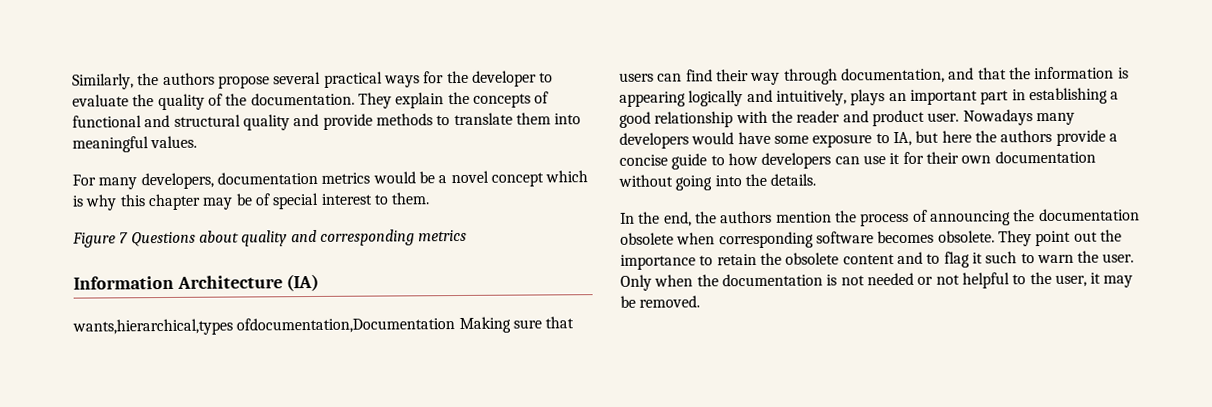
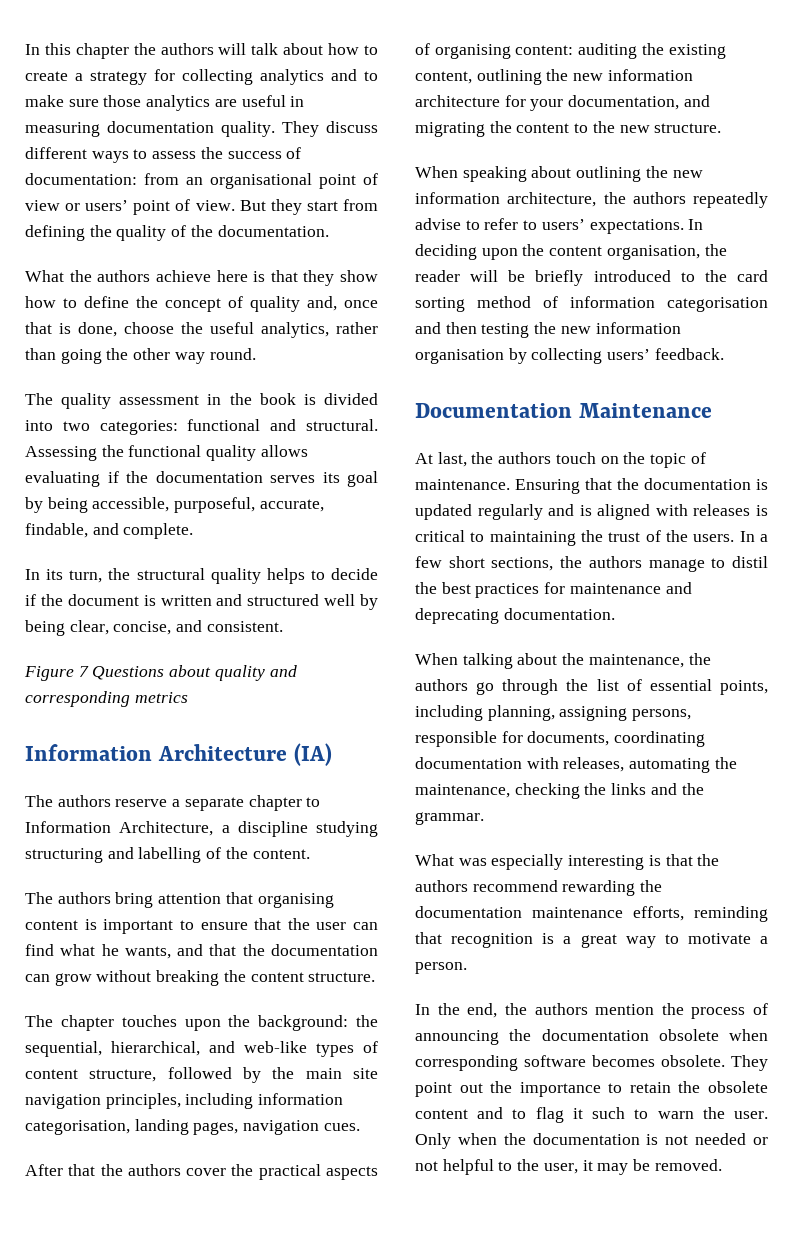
[72,70,554,90] [72,94,129,107] Similarly, the authors propose several practical ways for the developer to evaluate -> [25,43,378,59] [25,69,378,85] [25,95,305,111] [25,121,378,137] [25,147,302,163] [25,173,378,189] [25,199,378,215] [25,225,85,241] In this chapter the authors will talk about how to create a strategy for collecting analytics and to make sure those analytics are useful in measuring documentation quality. They discuss different ways to assess the success of documentation: from an organisational point of view or users’ point of view. But they start from defining
[357,91,550,109] [72,112,582,131] [72,135,198,153] [72,170,589,190] [72,192,431,211] They explain the concepts of functional and structural quality and provide methods to translate them into meaningful values. // For many developers, documentation metrics would be a novel concept which is why this chapter may be of special interest to them. -> [25,270,378,286] [25,296,378,312] [25,322,378,338] [25,348,256,364] [25,393,378,409] [25,419,379,435] [25,445,308,461] [25,471,378,487] [25,497,324,513] [25,523,194,539] [25,568,378,584] [25,594,378,610] [25,620,283,636] // What the authors achieve here is that they show how to define the concept of quality and, once that is done, choose the useful analytics, rather than going the other way round. // The quality assessment in the book is divided into two categories: functional and structural. Assessing the functional quality allows evaluating if the documentation serves its goal by being accessible, purposeful, accurate, findable, and complete. // In its turn, the structural quality helps to decide if the document is written and structured well by being clear, concise, and consistent.
[72,316,575,336] [619,66,1129,86] [619,87,1120,107] [619,109,1075,128] [619,129,1118,149] [619,150,1096,170] [618,173,817,191] wants,hierarchical,types ofdocumentation,Documentation Making sure that users can find their way through documentation, and that the information is appearing logically and intuitively, plays an important part in establishing a good relationship with the reader and product user. Nowadays many developers would have some exposure to IA, but here the authors provide a concise guide to how developers can use it for their own documentation without going into the details. -> [25,795,321,811] [25,821,378,837] [25,847,310,863] [25,892,334,908] [25,918,378,934] [25,944,378,959] [25,970,376,986] [25,1015,378,1031] [25,1041,378,1057] [25,1067,378,1083] [25,1093,344,1109] [25,1119,360,1135] [25,1164,378,1180] [415,43,726,59] [415,69,693,85] [415,95,710,111] [415,121,722,137] [415,166,703,182] [415,192,768,208] [415,218,704,234] [415,244,727,260] [415,270,768,286] [415,296,768,312] [415,322,681,338] [415,348,724,364] [415,403,712,418] [415,452,706,468] [415,478,768,494] [415,504,768,520] [415,530,768,546] [415,556,768,572] [415,582,692,598] [415,608,615,624] [415,653,711,669] [415,679,768,695] [415,705,692,721] [415,731,706,747] [415,757,737,773] [415,783,704,799] [415,812,484,825] [415,854,720,870] [415,880,663,896] [415,906,768,922] [415,932,768,948] [415,962,467,974] The authors reserve a separate chapter to Information Architecture, a discipline studying structuring and labelling of the content. // The authors bring attention that organising content is important to ensure that the user can find what he wants, and that the documentation can grow without breaking the content structure. // The chapter touches upon the background: the sequential, hierarchical, and web-like types of content structure, followed by the main site navigation principles, including information categorisation, landing pages, navigation cues. // After that the authors cover the practical aspects of organising content: auditing the existing content, outlining the new information architecture for your documentation, and migrating the content to the new structure. // When speaking about outlining the new information architecture, the authors repeatedly advise to refer to users’ expectations. In deciding upon the content organisation, the reader will be briefly introduced to the card sorting method of information categorisation and then testing the new information organisation by collecting users’ feedback. // Documentation Maintenance // At last, the authors touch on the topic of maintenance. Ensuring that the documentation is updated regularly and is aligned with releases is critical to maintaining the trust of the users. In a few short sections, the authors manage to distil the best practices for maintenance and deprecating documentation. // When talking about the maintenance, the authors go through the list of essential points, including planning, assigning persons, responsible for documents, coordinating documentation with releases, automating the maintenance, checking the links and the grammar. // What was especially interesting is that the authors recommend rewarding the documentation maintenance efforts, reminding that recognition is a great way to motivate a person.

